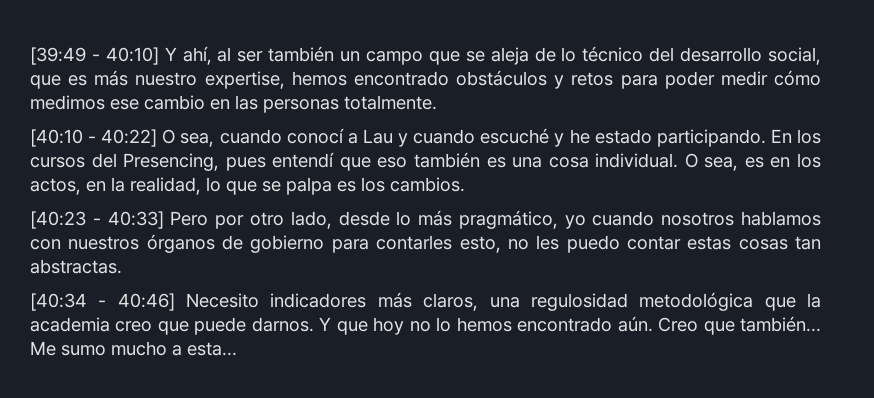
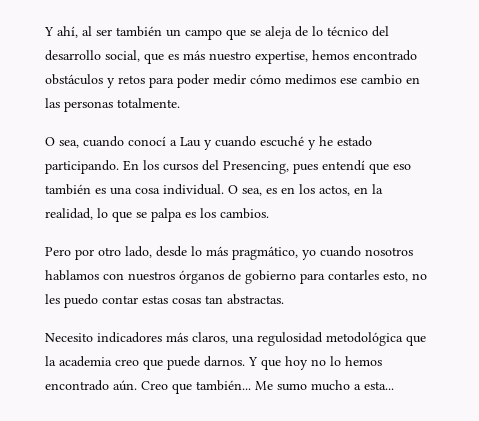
[30,47,159,65] [39:49 - 40:10] -> (44, 31) none
[30,129,158,147] [40:10 - 40:22] -> (180, 103) none
[30,211,164,229] [40:23 - 40:33] -> (269, 213) none
[30,293,175,311] [40:34 - 40:46] -> (284, 299) none

